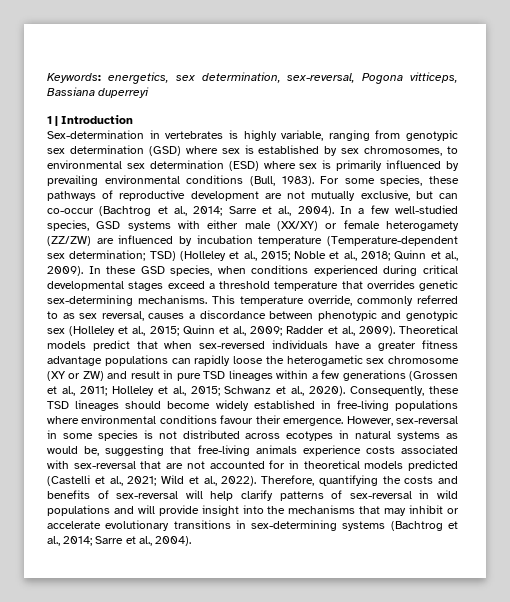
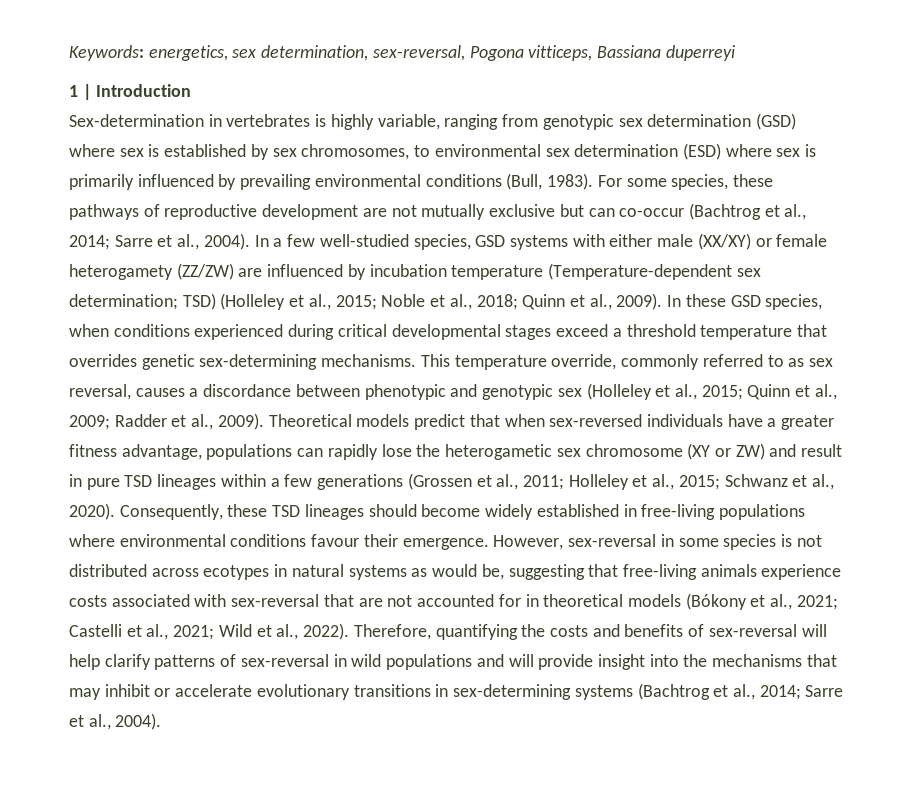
[360,190,410,201] exclusive, -> [489,204,556,217] exclusive
[47,356,102,366] advantage -> [121,444,202,460] advantage,
[233,356,263,364] loose -> [381,444,412,457] lose
[407,460,458,471] [47,475,90,486] predicted (Castelli -> [685,593,838,610] [69,624,122,637] (Bókony et al., 2021; Castelli

